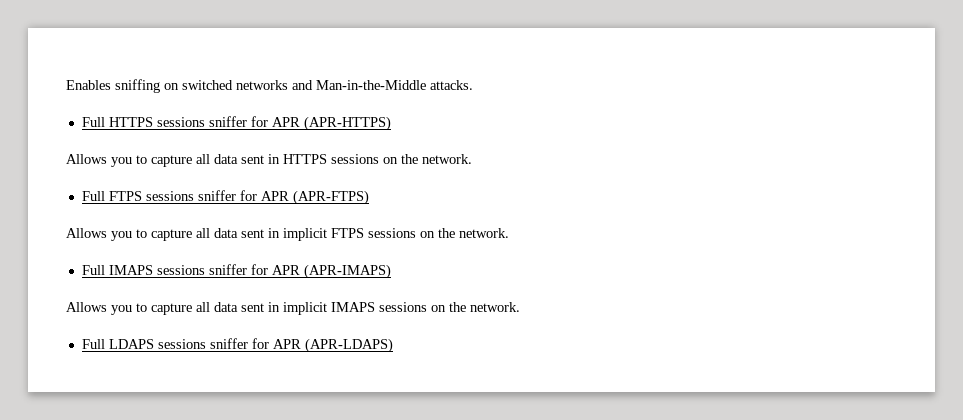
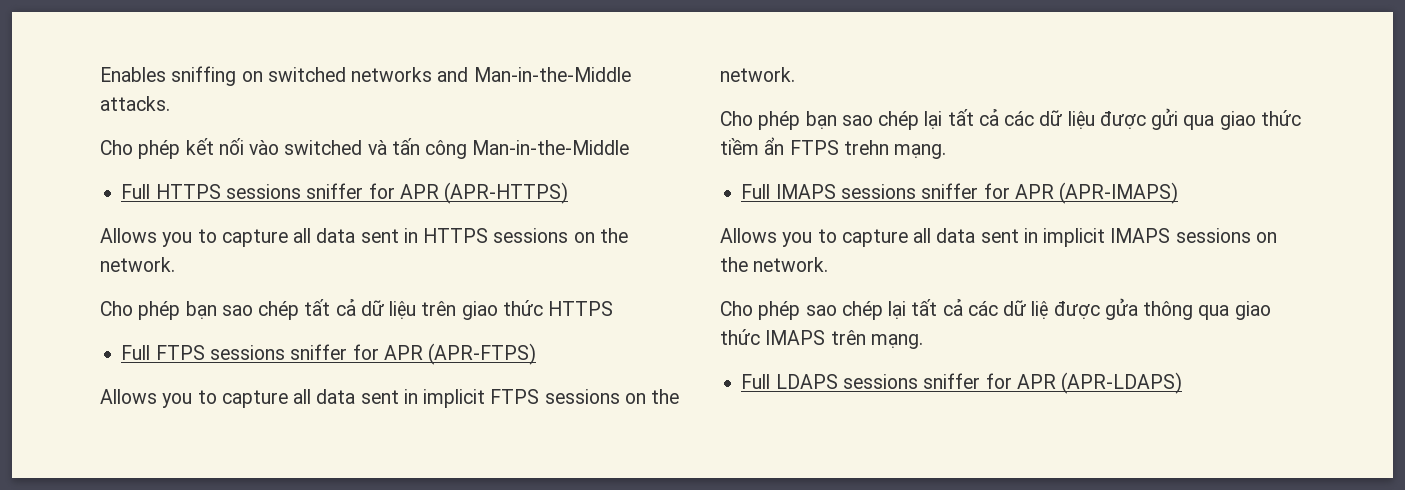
(473, 85) none -> [100,138,630,159] // Cho phép kết nối vào switched và tấn công Man-in-the-Middle
(472, 159) none -> [100,299,614,320] // Cho phép bạn sao chép tất cả dữ liệu trên giao thức HTTPS
(509, 233) none -> [720,108,1301,130] [720,137,947,159] // Cho phép bạn sao chép lại tất cả các dữ liệu được gửi qua giao thức tiềm ẩn FTPS trehn mạng.
(520, 307) none -> [720,298,1271,320] [720,329,923,349] // Cho phép sao chép lại tất cả các dữ liệ được gửa thông qua giao thức IMAPS trên mạng.

